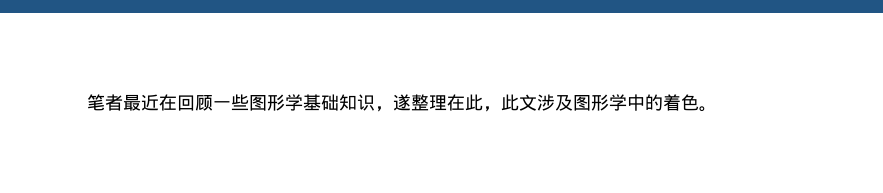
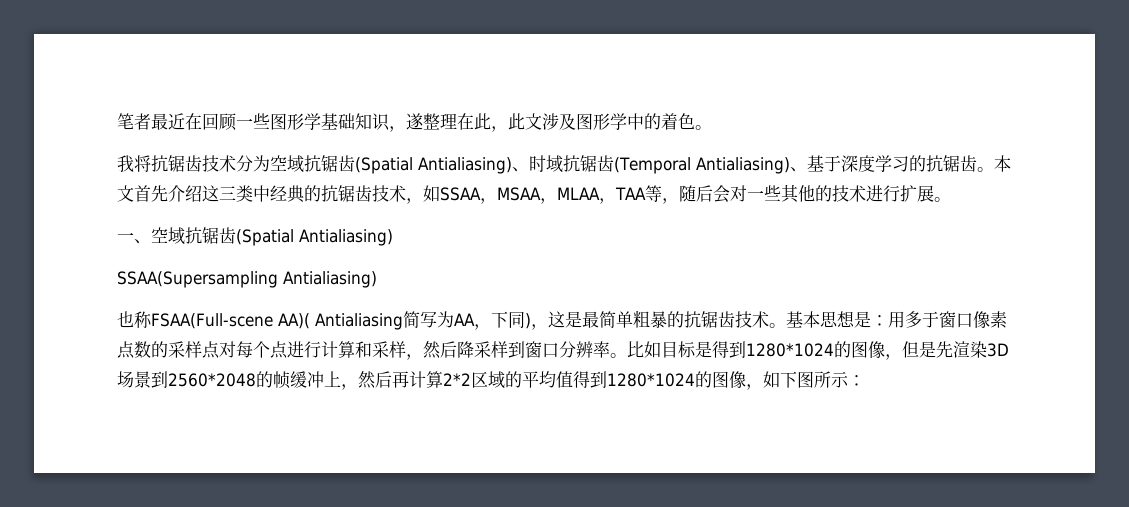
(717, 109) none -> [117,155,1011,174] [117,184,951,204] [117,227,393,246] [117,271,377,288] [117,310,1007,330] [117,341,1009,360] [117,371,865,390] // 我将抗锯齿技术分为空域抗锯齿(Spatial Antialiasing)、时域抗锯齿(Temporal Antialiasing)、基于深度学习的抗锯齿。本文首先介绍这三类中经典的抗锯齿技术，如SSAA，MSAA，MLAA，TAA等，随后会对一些其他的技术进行扩展。 // 一、空域抗锯齿(Spatial Antialiasing) // SSAA(Supersampling Antialiasing) // 也称FSAA(Full-scene AA)( Antialiasing简写为AA，下同)，这是最简单粗暴的抗锯齿技术。基本思想是：用多于窗口像素点数的采样点对每个点进行计算和采样，然后降采样到窗口分辨率。比如目标是得到1280*1024的图像，但是先渲染3D场景到2560*2048的帧缓冲上，然后再计算2*2区域的平均值得到1280*1024的图像，如下图所示：

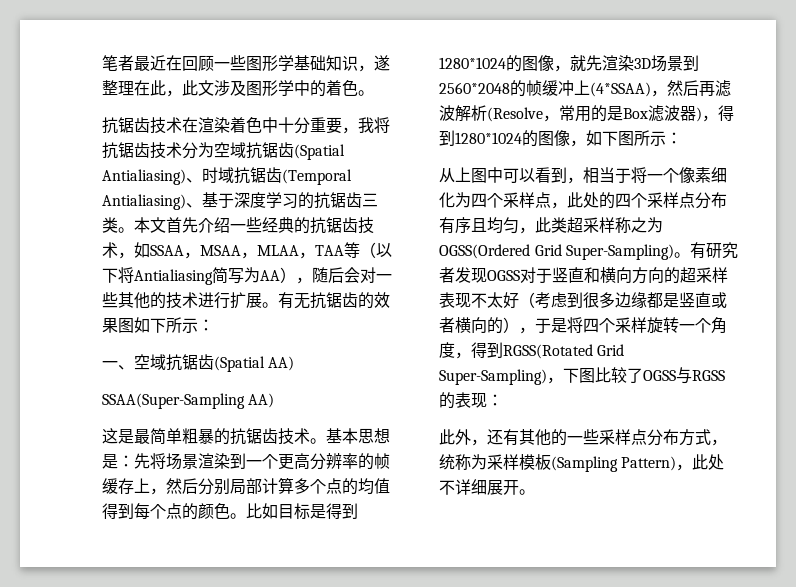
(712, 127) none -> [102,117,358,134] 抗锯齿技术在渲染着色中十分重要，
(977, 163) none -> [362,193,378,207] [102,217,118,233] 三类
[202,185,270,202] 这三类中 -> [230,217,262,233] 一些
(662, 193) none -> [360,242,392,258] [102,267,296,285] （以下将Antialiasing简写为AA）
(951, 199) none -> [278,292,390,309] [102,317,214,333] 有无抗锯齿的效果图如下所示：
[299,229,393,246] [117,271,377,288] [117,311,548,330] Antialiasing) // SSAA(Supersampling Antialiasing) // 也称FSAA(Full-scene AA)( Antialiasing简写为AA，下同)， -> [268,356,295,371] [102,393,275,409] AA) // SSAA(Super-Sampling AA) //
[887,311,1007,329] [117,341,610,360] 用多于窗口像素点数的采样点对每个点进行计算和采样，然后降采样到窗口分辨率 -> [134,453,390,470] [102,477,390,495] [102,503,230,520] 先将场景渲染到一个更高分辨率的帧缓存上，然后分别局部计算多个点的均值得到每个点的颜色
[902,341,936,358] 但是 -> [570,55,586,71] 就
(341, 379) none -> [590,82,651,97] (4*SSAA)
[409,371,573,389] 计算2*2区域的平均值 -> [715,80,731,97] [439,105,718,122] 滤波解析(Resolve，常用的是Box滤波器)，
(865, 380) none -> [439,167,727,184] [439,192,727,209] [439,217,663,234] [439,242,738,260] [439,267,728,284] [439,292,727,309] [439,317,727,334] [439,342,625,359] [439,367,725,385] [439,392,503,409] [439,429,727,446] [439,454,725,472] [439,479,535,495] // 从上图中可以看到，相当于将一个像素细化为四个采样点，此处的四个采样点分布有序且均匀，此类超采样称之为OGSS(Ordered Grid Super-Sampling)。有研究者发现OGSS对于竖直和横向方向的超采样表现不太好（考虑到很多边缘都是竖直或者横向的），于是将四个采样旋转一个角度，得到RGSS(Rotated Grid Super-Sampling)，下图比较了OGSS与RGSS的表现： // 此外，还有其他的一些采样点分布方式，统称为采样模板(Sampling Pattern)，此处不详细展开。

